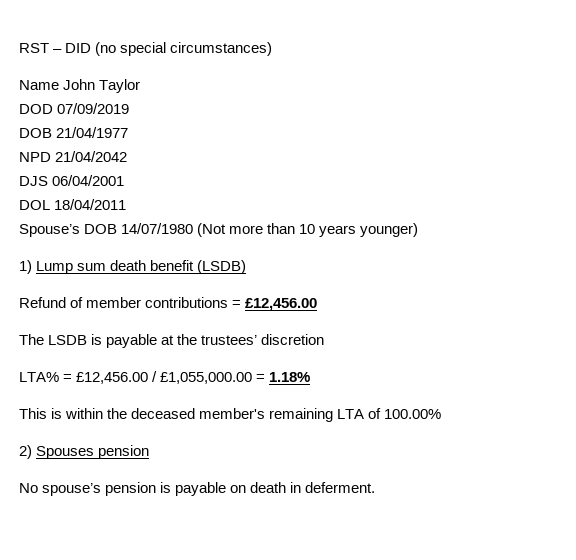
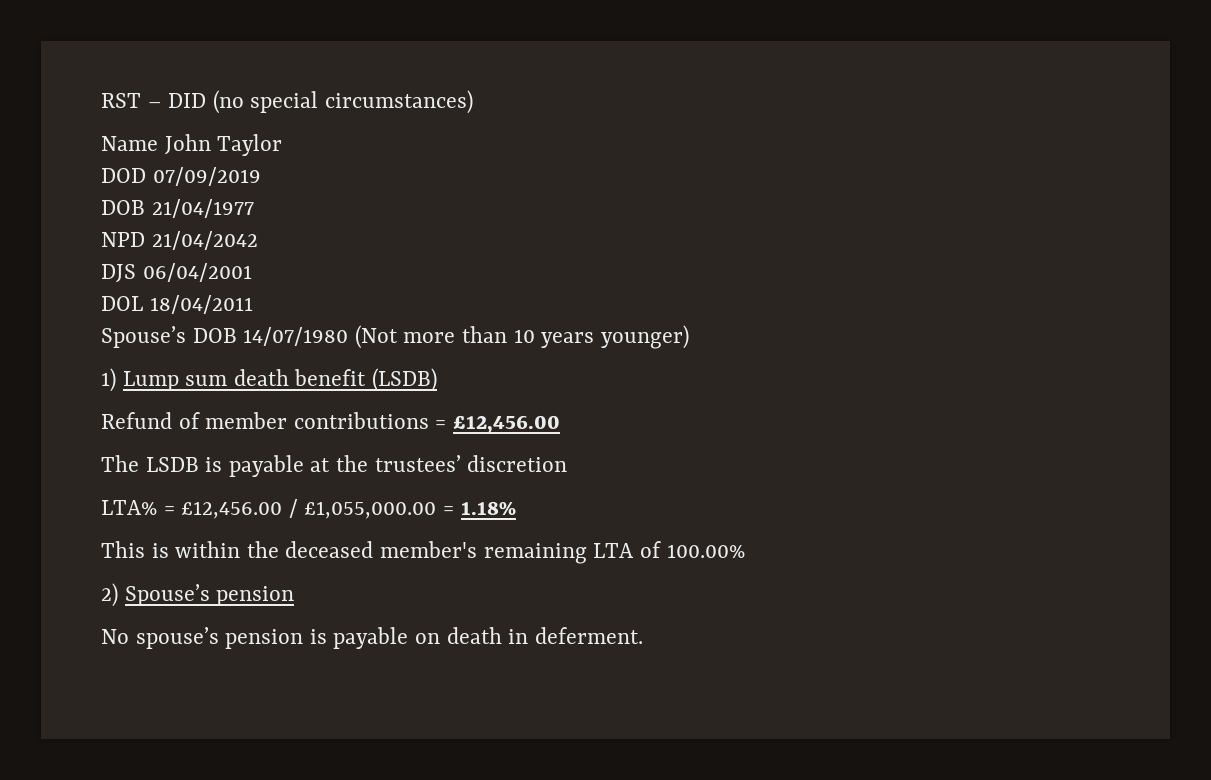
[36,446,95,459] Spouses -> [124,584,210,606] Spouse’s

